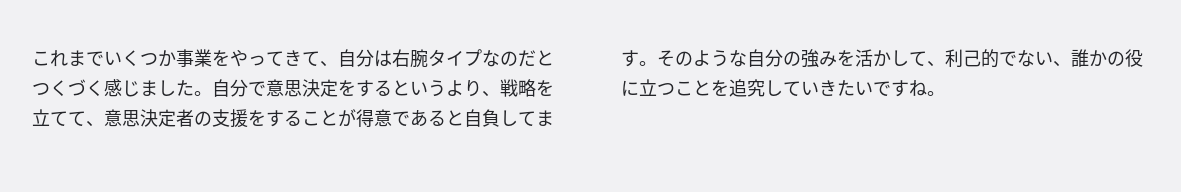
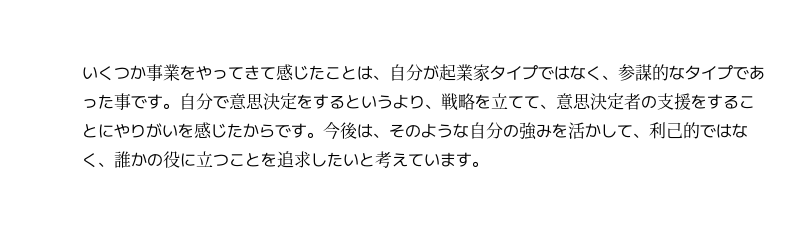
[32,50,104,67] これまで -> (82, 73) none
[320,49,554,68] [32,79,194,97] 、自分は右腕タイプなのだとつくづく感じました -> [276,64,765,82] [82,93,163,110] 感じたことは、自分が起業家タイプではなく、参謀的なタイプであった事です
[338,109,554,127] [621,50,657,67] が得意であると自負してます。 -> [98,121,389,140] にやりがいを感じたからです。今後は、
[1017,50,1053,67] ない -> [716,123,748,138] [82,153,98,168] はなく
[747,79,927,97] 究していきたいですね -> [294,151,472,168] 求したいと考えています

